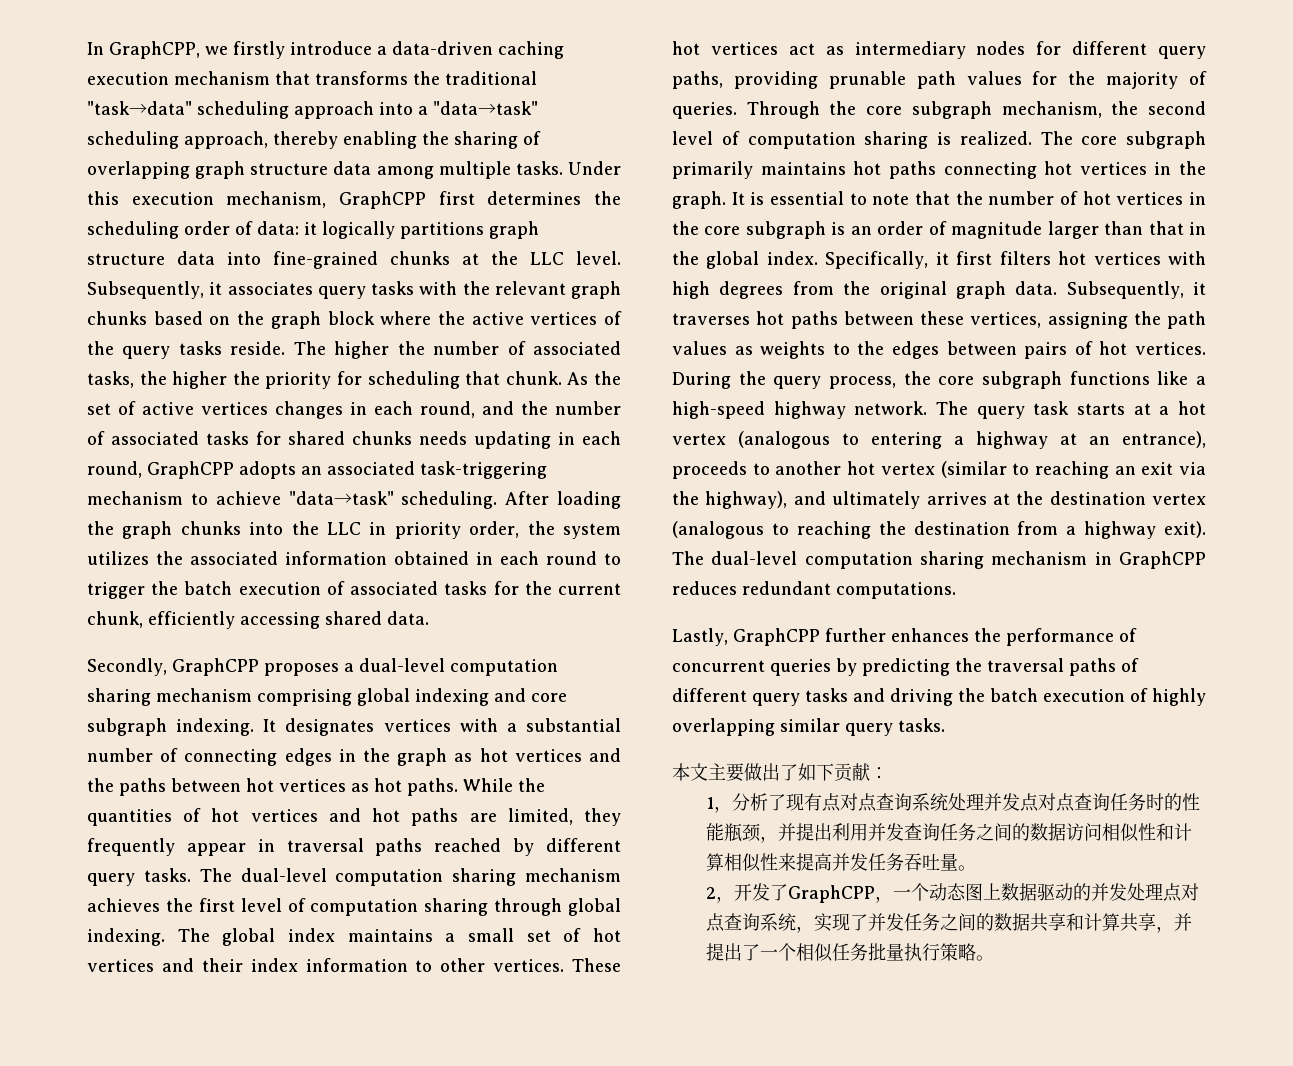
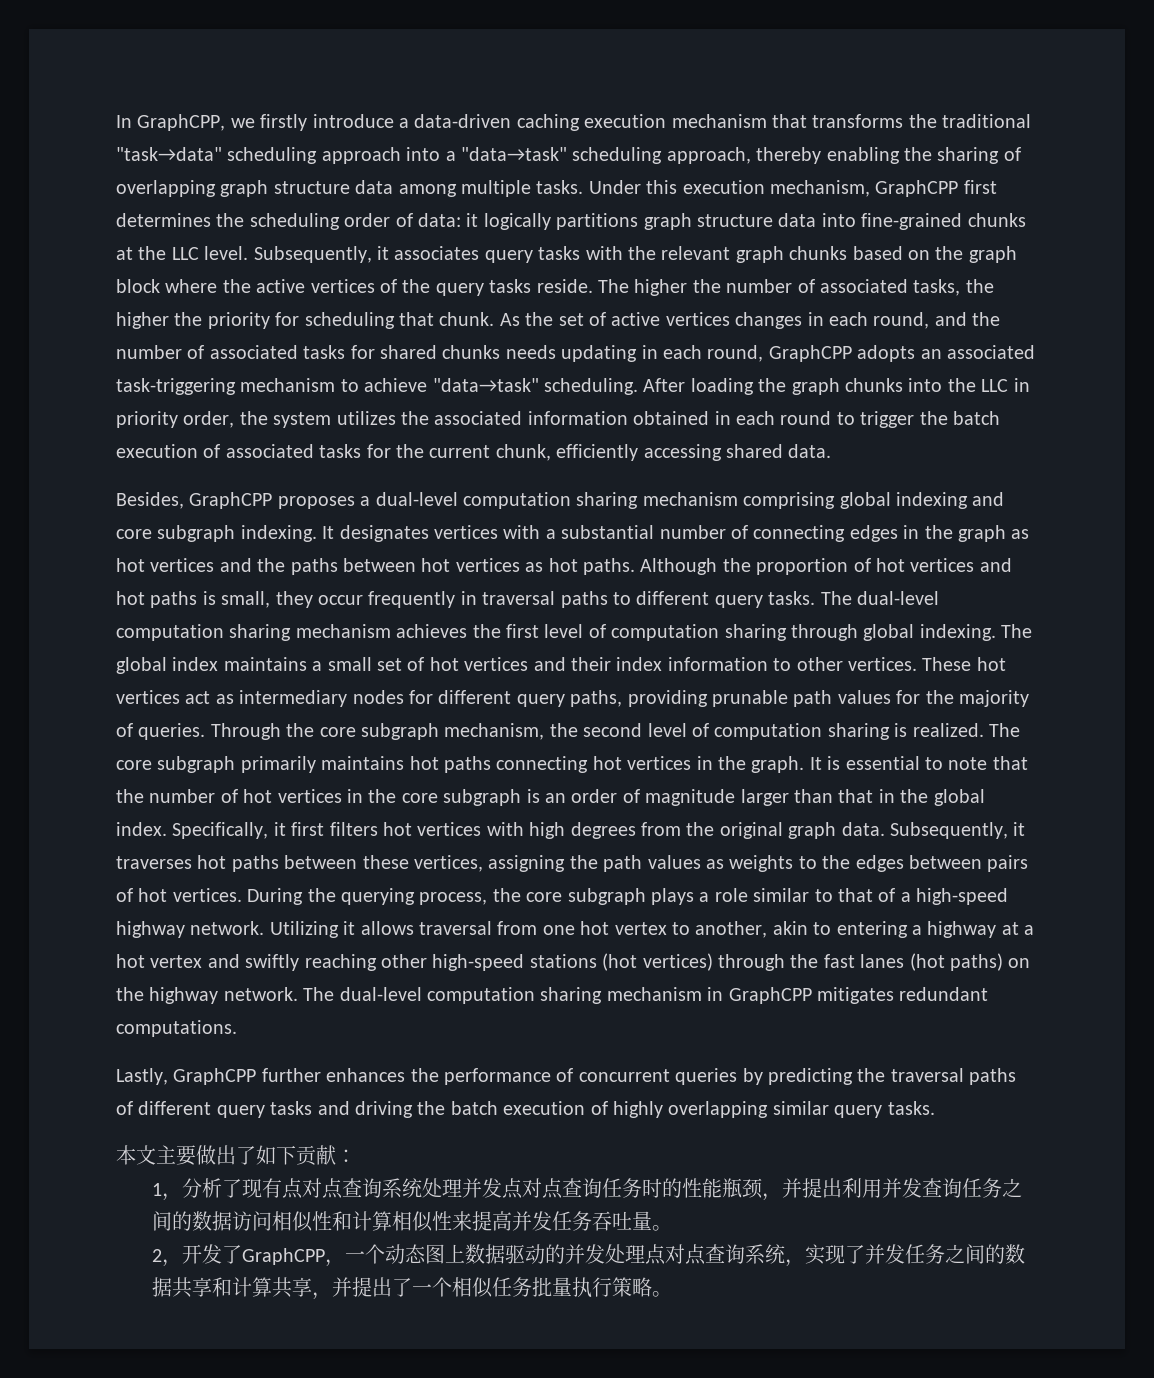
[87,658,167,676] Secondly, -> [116,492,184,509] Besides,
[463,778,545,792] [87,809,172,826] While the quantities -> [640,558,849,575] Although the proportion
[469,808,621,826] [87,838,246,856] are limited, they frequently appear -> [202,591,456,608] is small, they occur frequently
[434,838,535,856] reached by -> [613,592,631,605] to
[773,376,822,389] query -> [341,888,415,905] querying
[1069,371,1206,385] [672,401,1206,419] [672,431,830,449] functions like a high-speed highway network. The query task starts at a hot vertex (analogous -> [650,888,1009,905] [116,921,808,938] plays a role similar to that of a high-speed highway network. Utilizing it allows traversal from one hot vertex to another, akin
[1089,431,1206,448] [672,461,1206,479] [672,491,1206,509] [672,521,1206,539] an entrance), proceeds to another hot vertex (similar to reaching an exit via the highway), and ultimately arrives at the destination vertex (analogous to reaching the destination from a highway exit). -> [1024,925,1035,935] [116,953,1031,971] [116,987,298,1004] a hot vertex and swiftly reaching other high-speed stations (hot vertices) through the fast lanes (hot paths) on the highway network.
[672,581,737,595] reduces -> [816,987,894,1004] mitigates

